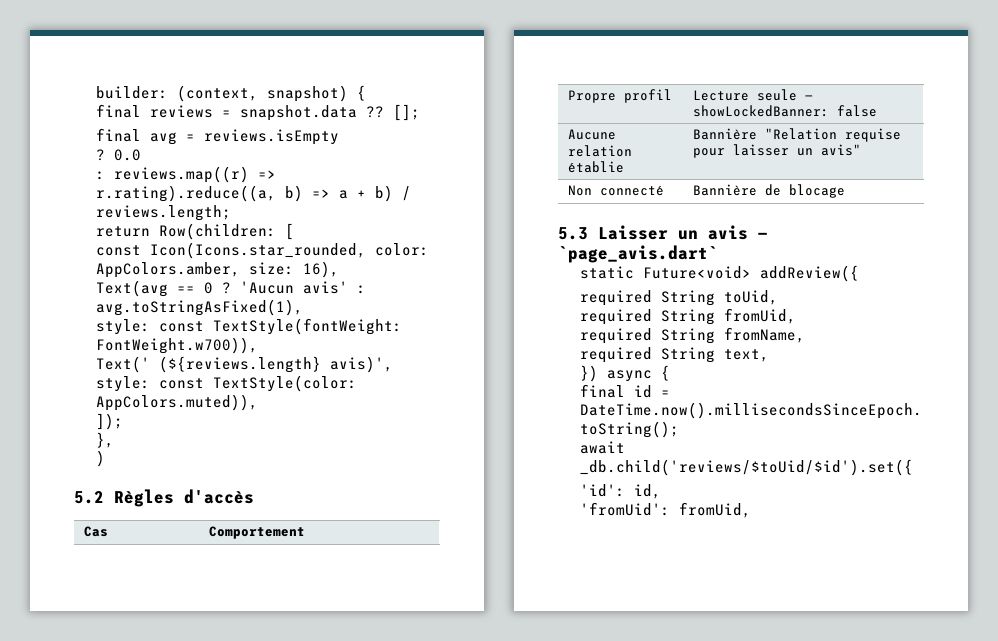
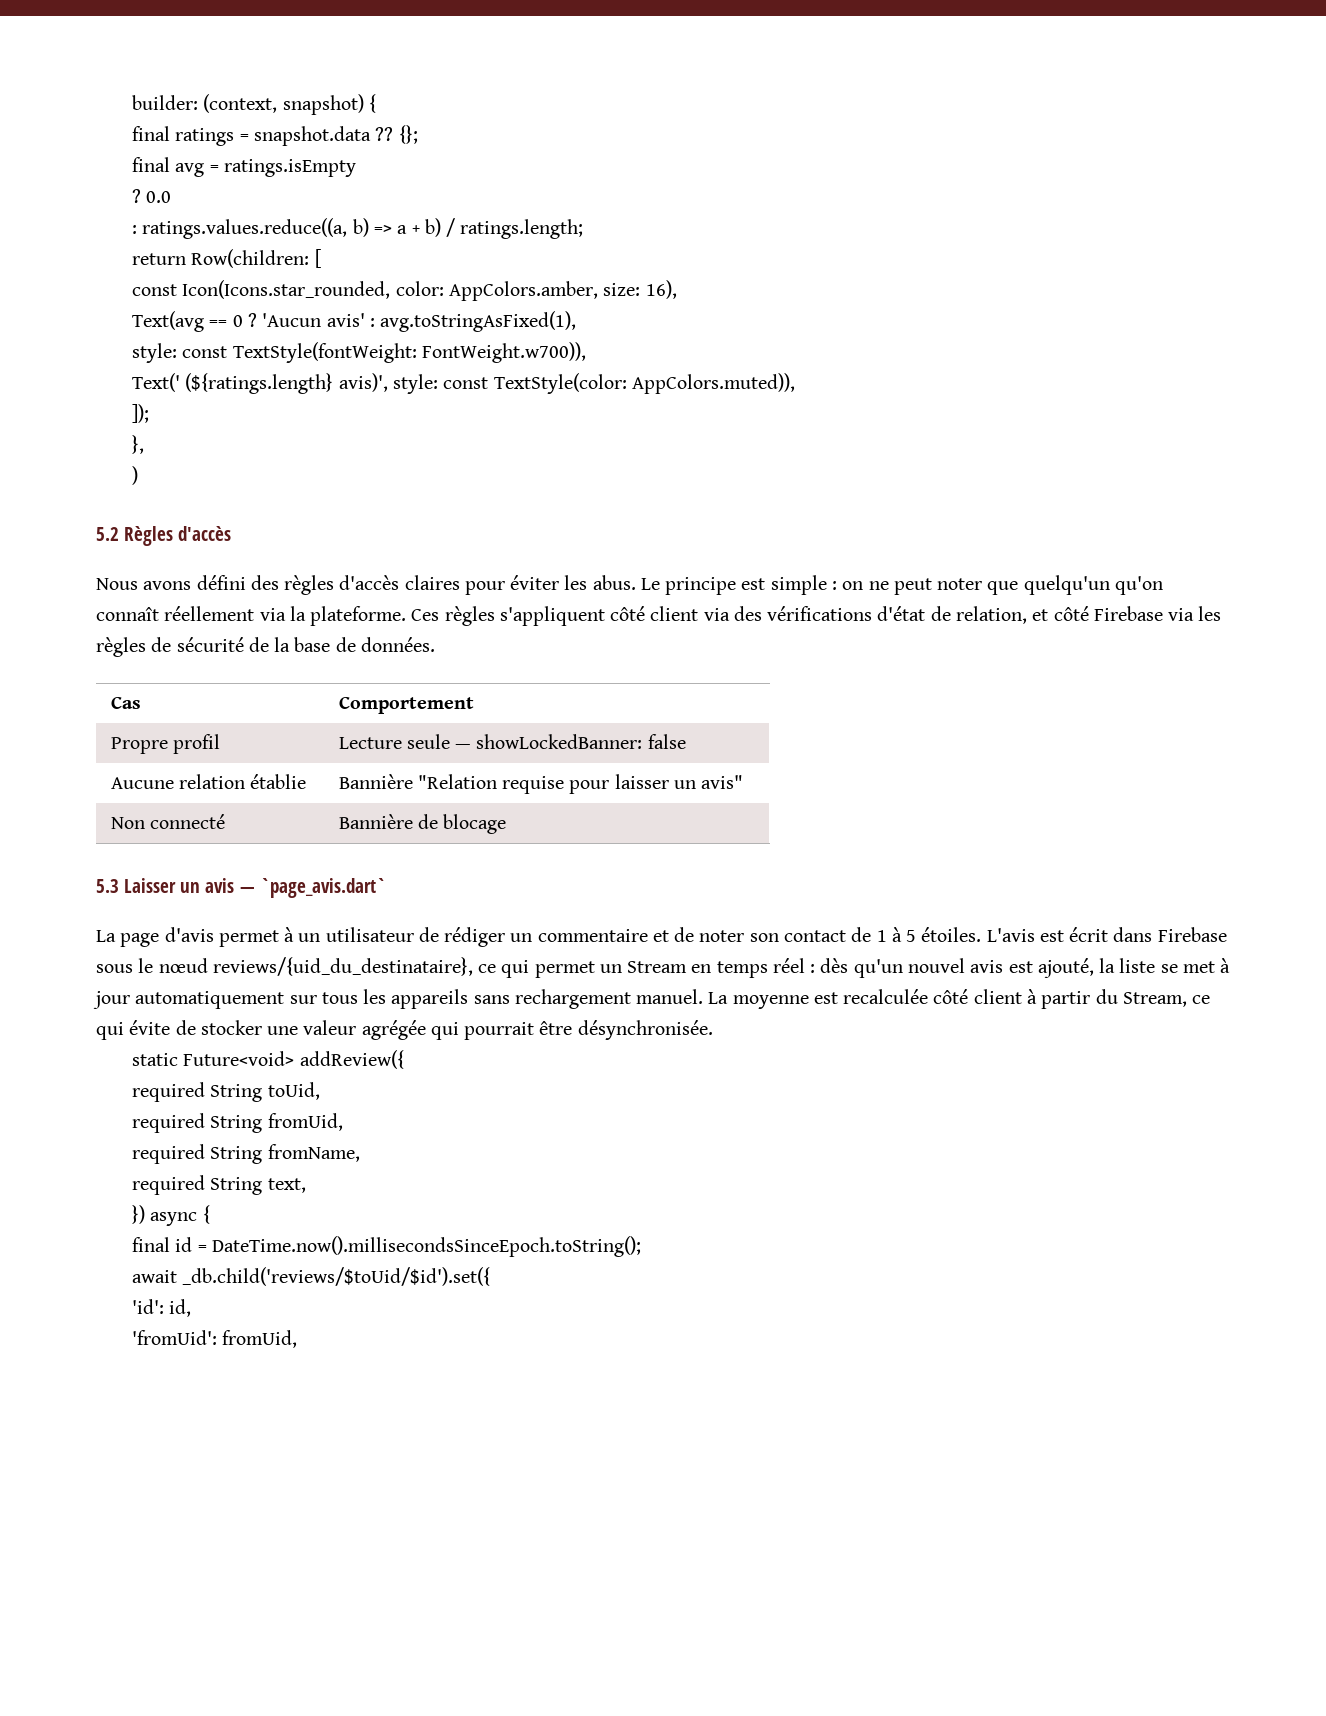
[149,105,213,118] reviews -> [175,128,235,146] ratings
[392,104,420,121] []; -> [398,125,418,144] {};
[203,129,339,145] reviews.isEmpty -> [224,159,357,177] ratings.isEmpty
[113,166,276,183] [95,185,276,202] reviews.map((r) => r.rating).reduce((a, -> [142,218,348,239] ratings.values.reduce((a,
[95,205,231,221] reviews.length; -> [460,219,584,239] ratings.length;
[158,356,321,373] (${reviews.length} -> [185,373,334,394] (${ratings.length}
(254, 496) none -> [96,575,1163,595] [96,606,1222,626] [96,637,435,657] // Nous avons défini des règles d'accès claires pour éviter les abus. Le principe est simple : on ne peut noter que quelqu'un qu'on connaît réellement via la plateforme. Ces règles s'appliquent côté client via des vérifications d'état de relation, et côté Firebase via les règles de sécurité de la base de données.
(718, 254) none -> [96,927,1227,947] [96,957,1231,978] [93,989,1211,1009] [96,1020,713,1040] // La page d'avis permet à un utilisateur de rédiger un commentaire et de noter son contact de 1 à 5 étoiles. L'avis est écrit dans Firebase sous le nœud reviews/{uid_du_destinataire}, ce qui permet un Stream en temps réel : dès qu'un nouvel avis est ajouté, la liste se met à jour automatiquement sur tous les appareils sans rechargement manuel. La moyenne est recalculée côté client à partir du Stream, ce qui évite de stocker une valeur agrégée qui pourrait être désynchronisée.

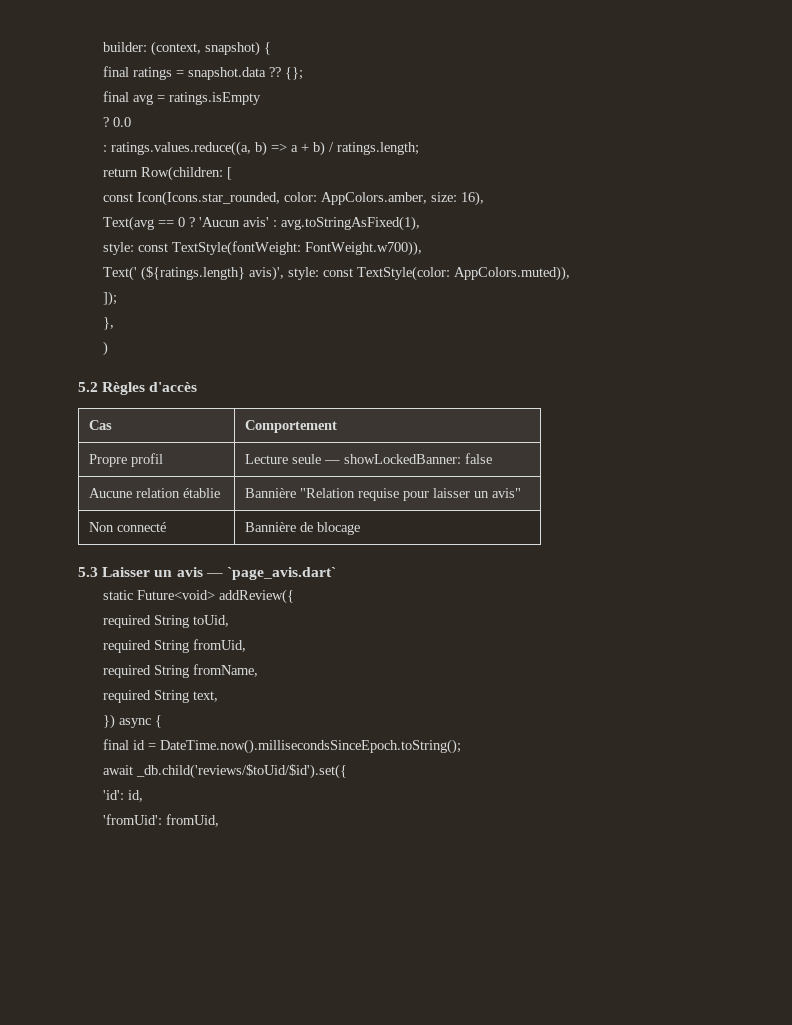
[96,575,1163,595] [96,606,1222,626] [96,637,435,657] // Nous avons défini des règles d'accès claires pour éviter les abus. Le principe est simple : on ne peut noter que quelqu'un qu'on connaît réellement via la plateforme. Ces règles s'appliquent côté client via des vérifications d'état de relation, et côté Firebase via les règles de sécurité de la base de données. -> (198, 387) none
[96,927,1227,947] [96,957,1231,978] [93,989,1211,1009] [96,1020,713,1040] // La page d'avis permet à un utilisateur de rédiger un commentaire et de noter son contact de 1 à 5 étoiles. L'avis est écrit dans Firebase sous le nœud reviews/{uid_du_destinataire}, ce qui permet un Stream en temps réel : dès qu'un nouvel avis est ajouté, la liste se met à jour automatiquement sur tous les appareils sans rechargement manuel. La moyenne est recalculée côté client à partir du Stream, ce qui évite de stocker une valeur agrégée qui pourrait être désynchronisée. -> (336, 573) none

